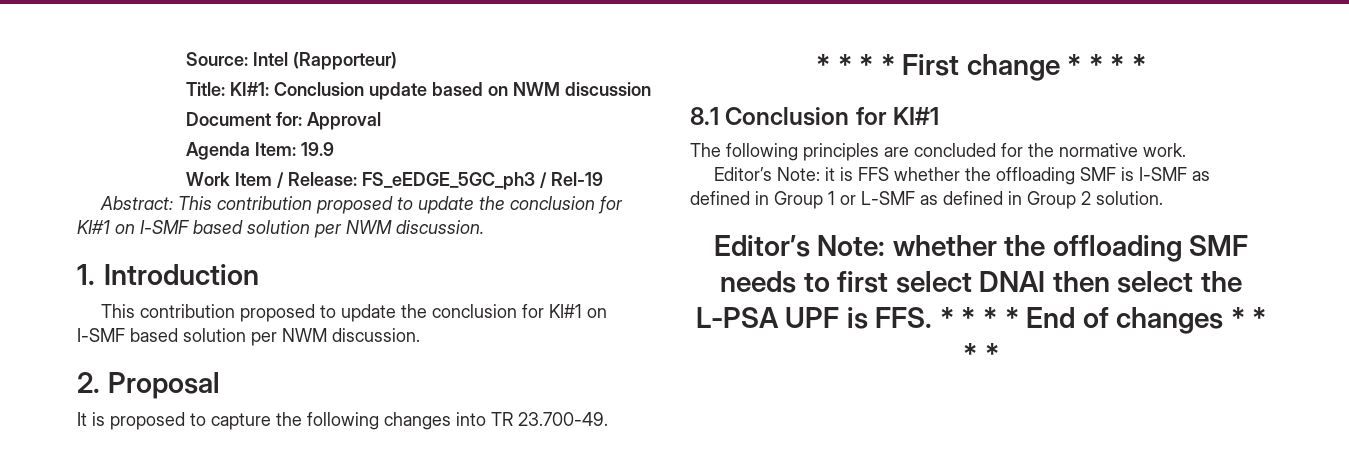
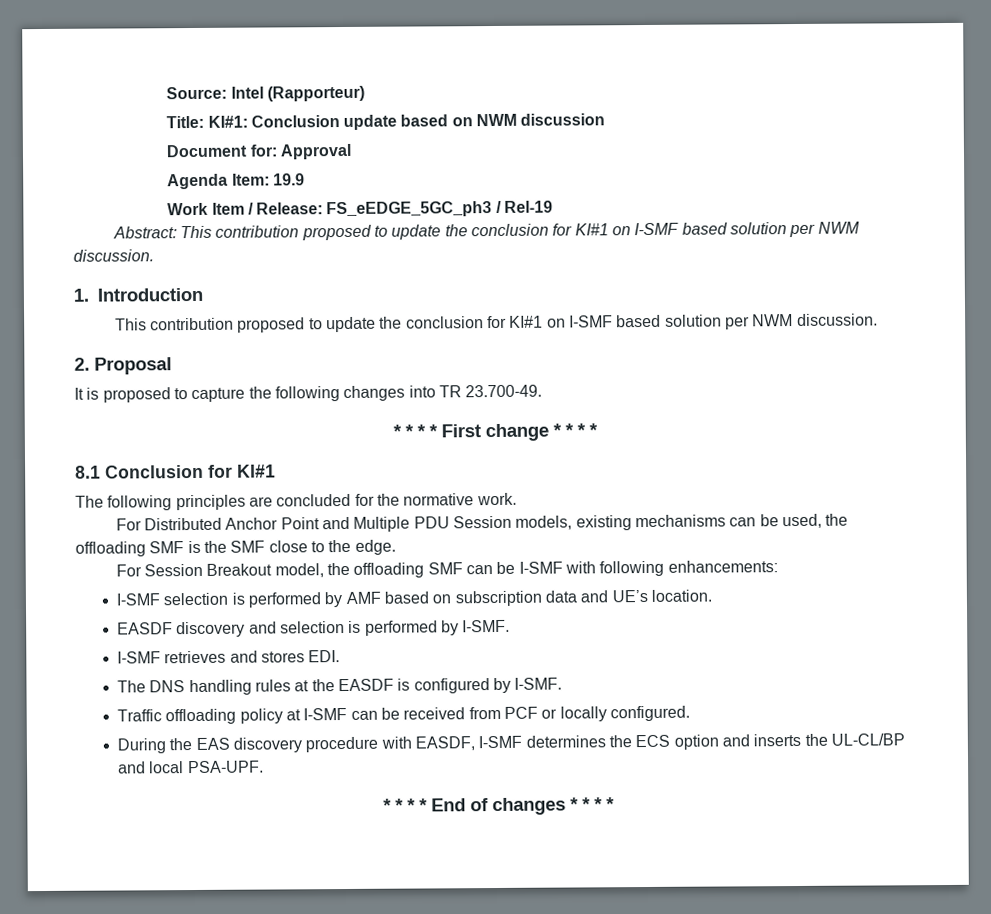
[713,167,1210,185] [690,191,1163,209] [713,235,1249,262] [720,271,1242,293] [695,307,933,329] Editor’s Note: it is FFS whether the offloading SMF is I-SMF as defined in Group 1 or L-SMF as defined in Group 2 solution. // Editor’s Note: whether the offloading SMF needs to first select DNAI then select the L-PSA UPF is FFS. -> [115,513,849,532] [75,539,396,557] [115,560,778,578] [116,589,712,608] [117,619,511,638] [117,650,341,664] [117,677,563,696] [117,705,690,725] [117,733,905,754] [118,760,264,774] For Distributed Anchor Point and Multiple PDU Session models, existing mechanisms can be used, the offloading SMF is the SMF close to the edge. // For Session Breakout model, the offloading SMF can be I-SMF with following enhancements: // I-SMF selection is performed by AMF based on subscription data and UE’s location. // EASDF discovery and selection is performed by I-SMF. // I-SMF retrieves and stores EDI. // The DNS handling rules at the EASDF is configured by I-SMF. // Traffic offloading policy at I-SMF can be received from PCF or locally configured. // During the EAS discovery procedure with EASDF, I-SMF determines the ECS option and inserts the UL-CL/BP and local PSA-UPF. //

